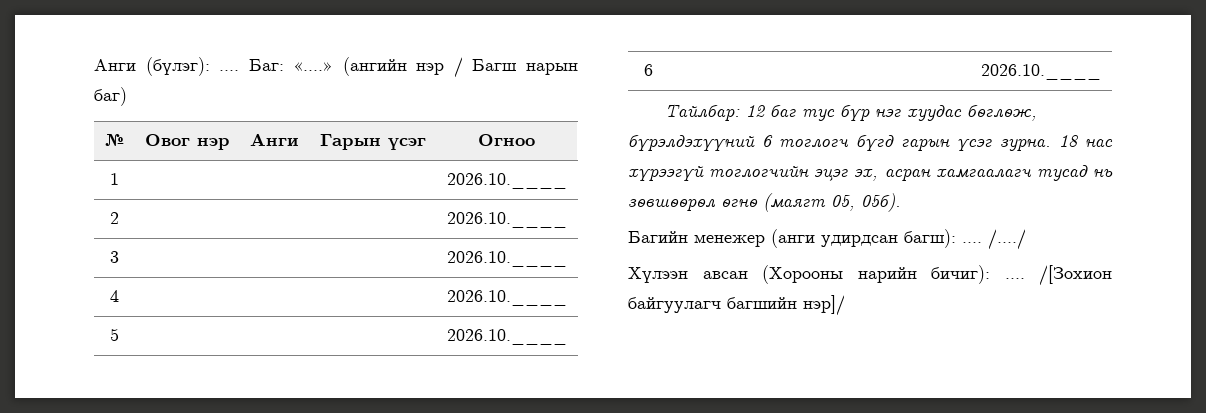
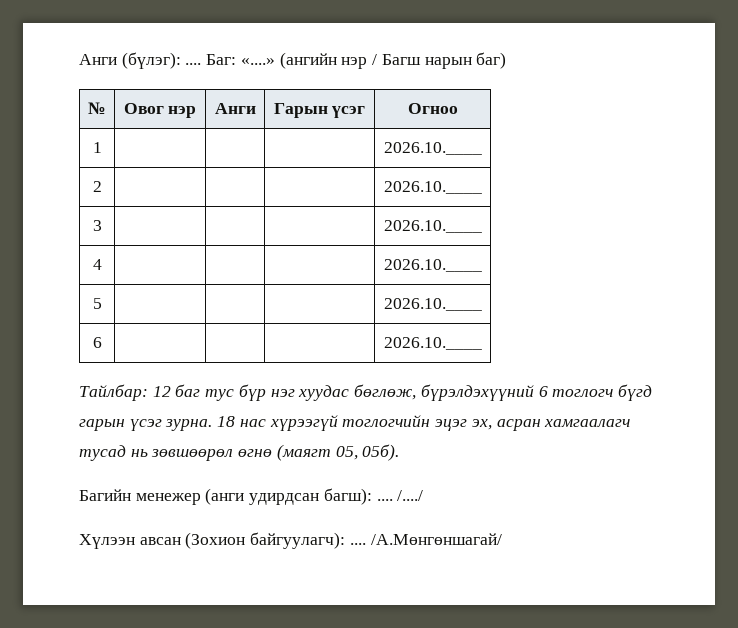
[762,265,1112,286] [628,295,845,316] (Хорооны нарийн бичиг): .... /[Зохион байгуулагч багшийн нэр]/ -> [185,532,502,549] (Зохион байгуулагч): .... /А.Мөнгөншагай/

